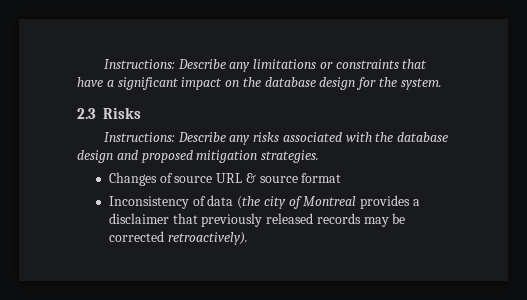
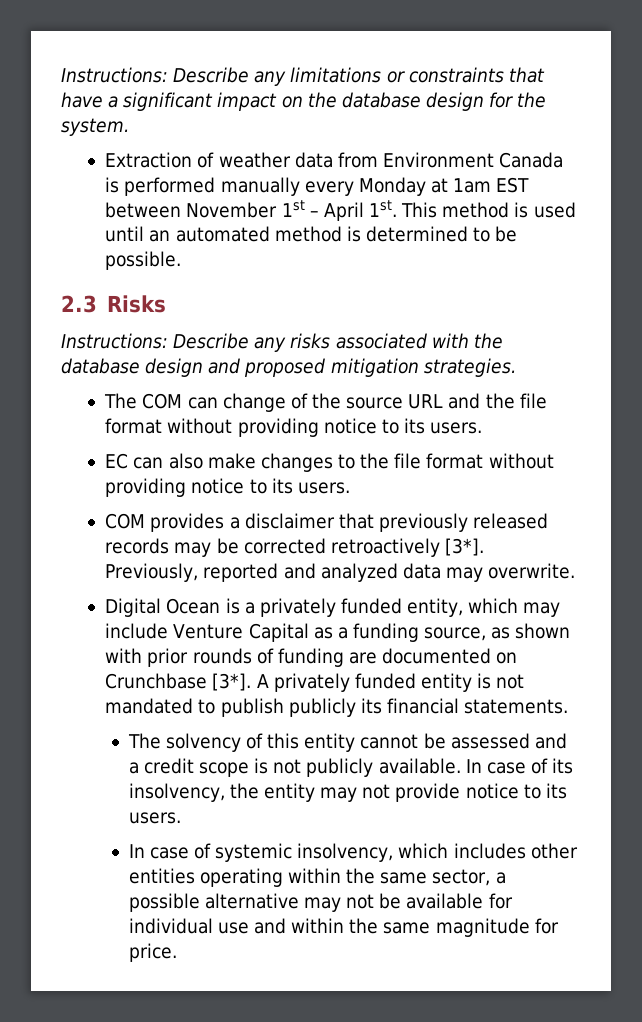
(442, 84) none -> [105,152,564,168] [105,177,530,196] [105,200,576,221] [105,226,518,242] [105,251,182,270] // Extraction of weather data from Environment Canada is performed manually every Monday at 1am EST between November 1st – April 1st. This method is used until an automated method is determined to be possible.
[108,172,342,186] [108,195,357,209] Changes of source URL & source format // Inconsistency of data (the city of Montreal -> [104,393,547,412] [105,418,483,437] [105,453,554,472] [105,478,350,497] [105,513,146,529] The COM can change of the source URL and the file format without providing notice to its users. // EC can also make changes to the file format without providing notice to its users. // COM
[167,232,248,245] retroactively). -> [330,538,484,557] [105,563,576,582] [105,598,561,617] [105,623,571,642] [105,648,518,667] [105,673,525,692] [105,698,569,717] [127,733,567,752] [128,758,574,777] [128,783,567,802] [128,812,181,824] [128,843,578,862] [128,868,506,887] [128,893,513,912] [128,918,559,937] [128,943,177,962] retroactively [3*]. Previously, reported and analyzed data may overwrite. // Digital Ocean is a privately funded entity, which may include Venture Capital as a funding source, as shown with prior rounds of funding are documented on Crunchbase [3*]. A privately funded entity is not mandated to publish publicly its financial statements. // The solvency of this entity cannot be assessed and a credit scope is not publicly available. In case of its insolvency, the entity may not provide notice to its users. // In case of systemic insolvency, which includes other entities operating within the same sector, a possible alternative may not be available for individual use and within the same magnitude for price.

